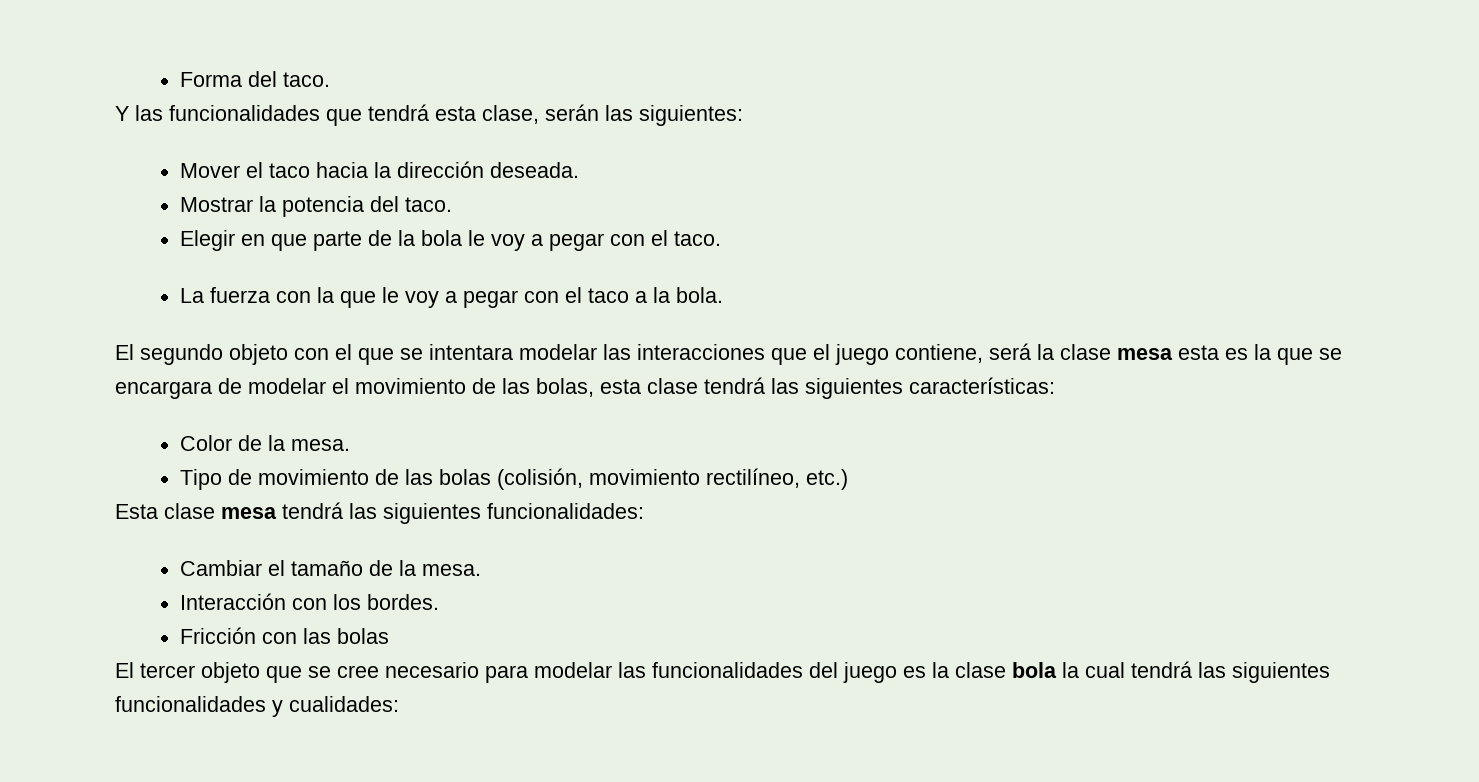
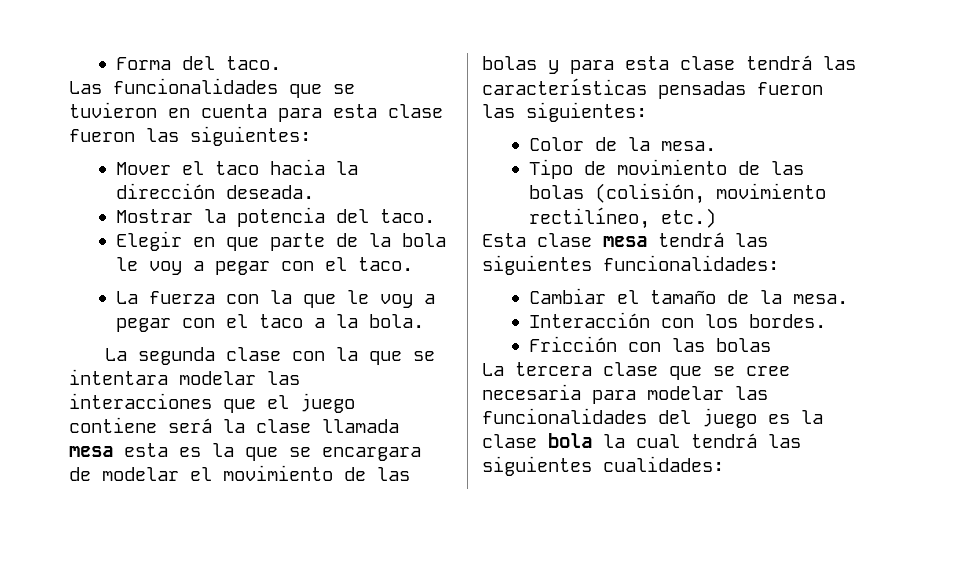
[115,104,599,126] Y las funcionalidades que tendrá esta clase, serán -> [69,78,355,98] [69,102,443,122] [69,129,135,142] Las funcionalidades que se tuvieron en cuenta para esta clase fueron
[115,344,352,365] El segundo objeto con el -> [105,347,359,365] La segunda clase con la
[895,344,983,363] contiene, -> [69,417,157,433] contiene
(1111, 352) none -> [322,419,399,433] llamada
[536,378,594,397] bolas, -> [482,56,614,74] bolas y para
[805,377,1055,399] siguientes características: -> [482,78,823,99] [482,102,647,122] características pensadas fueron las siguientes:
[115,662,260,683] El tercer objeto -> [482,362,658,376] La tercera clase
[385,662,479,678] necesario -> [482,384,581,400] necesaria
[115,696,283,717] funcionalidades y -> (592, 466) none

